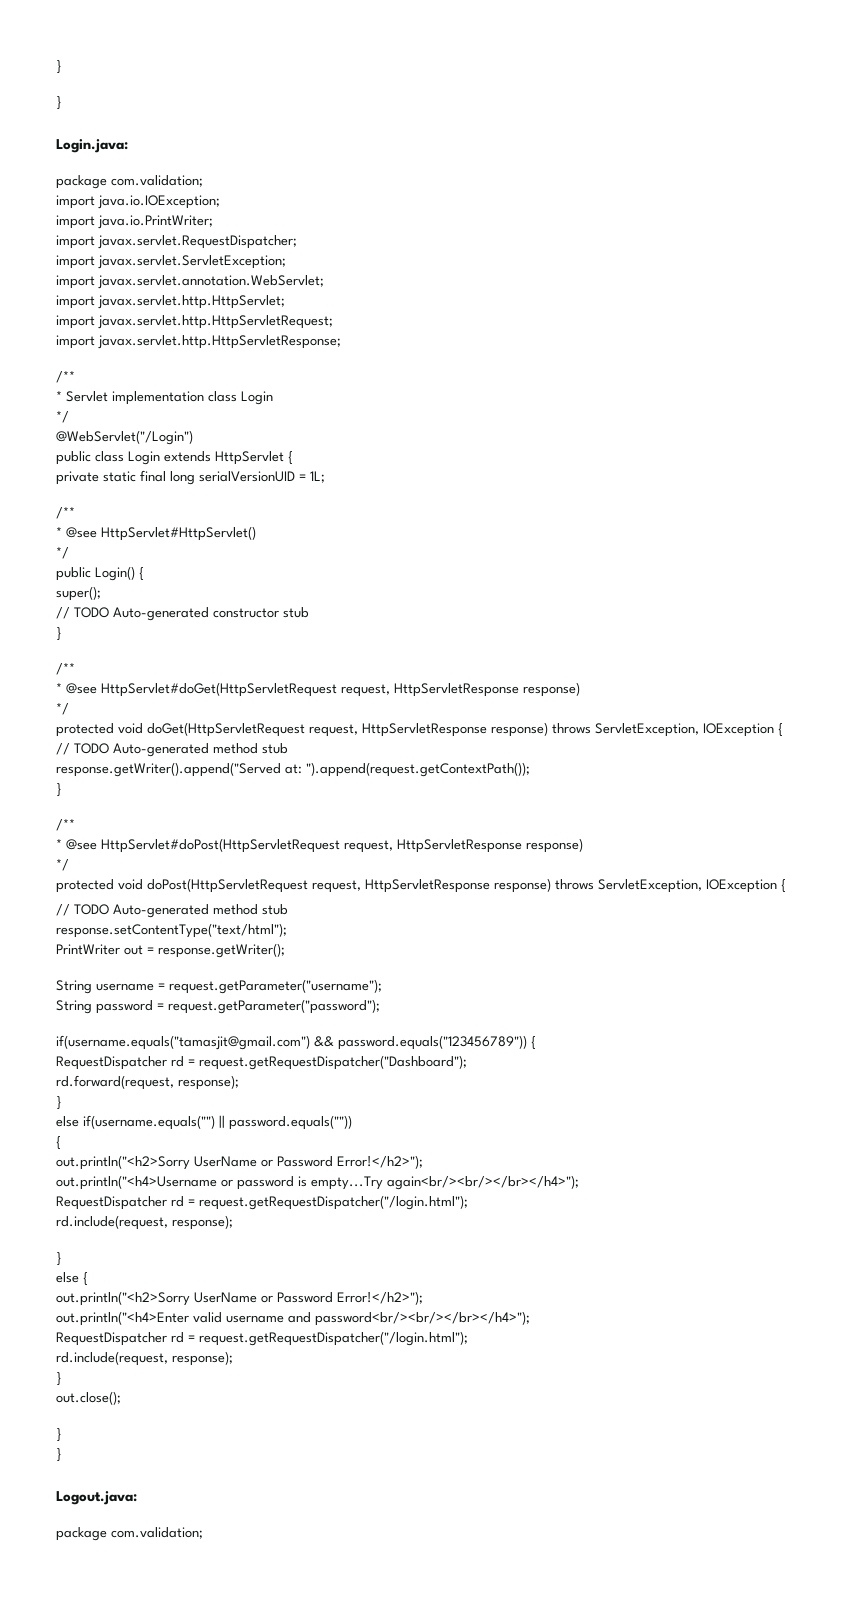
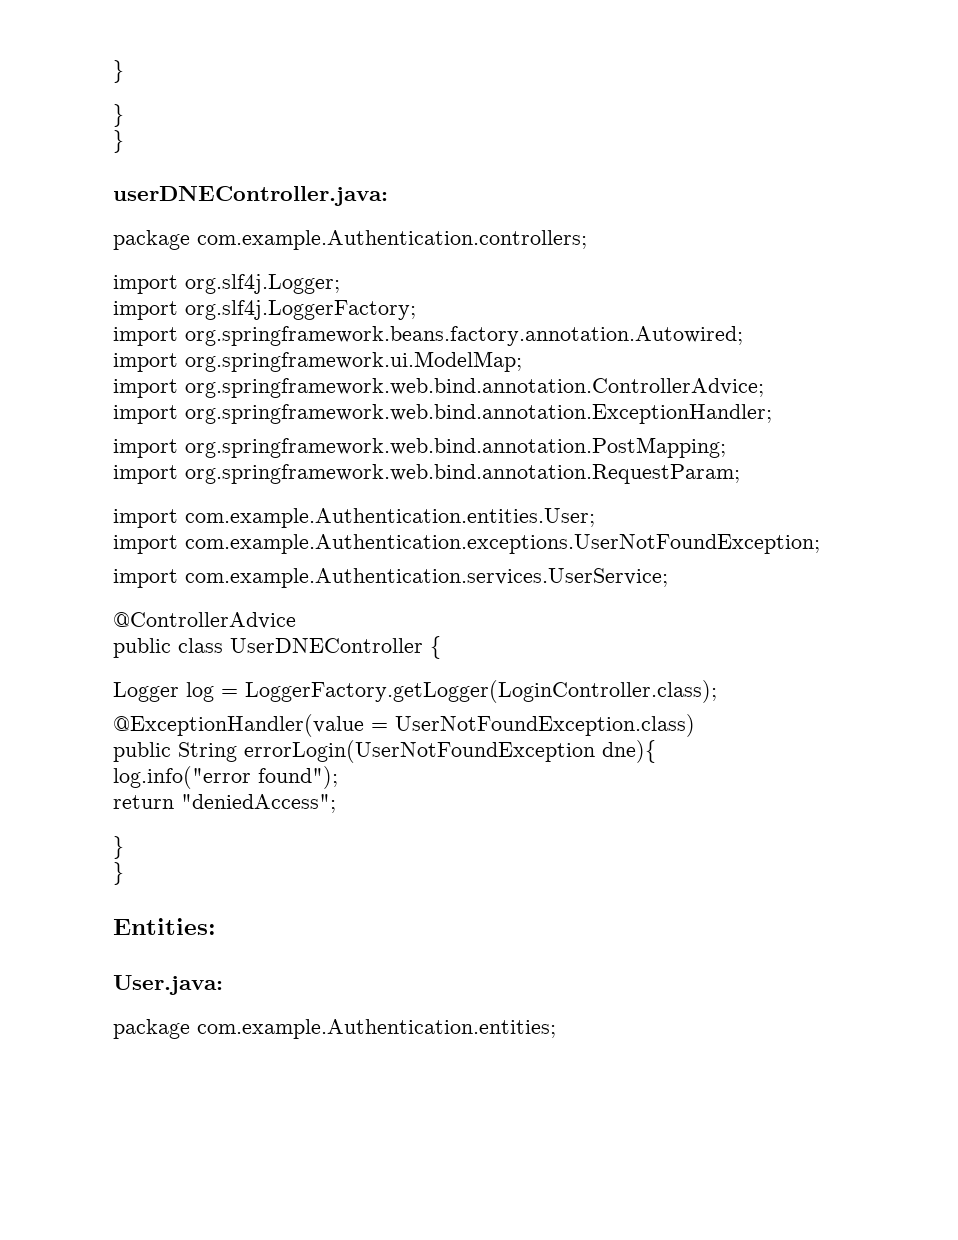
[56,60,62,74] [56,96,62,110] [56,139,128,153] [56,175,203,189] [56,195,220,209] [56,215,213,229] [56,235,297,249] [56,255,286,269] [56,275,324,289] [56,295,285,309] [56,315,333,329] [56,335,341,349] [56,371,75,383] [56,391,273,405] [56,411,69,423] [56,430,193,445] [56,451,293,465] [56,470,325,485] [56,507,75,519] [56,526,256,541] [56,547,69,559] [56,566,144,581] [56,586,101,601] [56,607,309,621] [56,627,62,641] [56,663,75,675] [56,682,580,697] [56,703,69,715] [56,722,783,737] [56,743,288,757] [56,762,530,777] [56,783,62,797] [56,819,75,831] [56,838,583,853] [56,859,69,871] [56,878,786,893] [56,904,288,918] [56,923,287,938] [56,943,285,958] [56,979,382,994] [56,999,380,1014] [56,1035,536,1050] [56,1055,467,1070] [56,1075,239,1090] [56,1096,62,1110] [56,1115,352,1130] [56,1136,61,1150] [56,1155,423,1170] [56,1175,579,1190] [56,1195,468,1210] [56,1215,233,1230] [56,1252,62,1266] [56,1272,88,1286] [56,1291,423,1306] [56,1311,530,1326] [56,1331,468,1346] [56,1351,233,1366] [56,1372,62,1386] [56,1391,121,1405] [56,1428,62,1442] [56,1448,62,1462] [56,1491,137,1505] [56,1527,203,1541] } // } // Login.java: // package com.validation; // import java.io.IOException; // import java.io.PrintWriter; // import javax.servlet.RequestDispatcher; // import javax.servlet.ServletException; // import javax.servlet.annotation.WebServlet; // import javax.servlet.http.HttpServlet; // import javax.servlet.http.HttpServletRequest; // import javax.servlet.http.HttpServletResponse; // /** // * Servlet implementation class Login // */ // @WebServlet("/Login") // public class Login extends HttpServlet { // private static final long serialVersionUID = 1L; // /** // * @see HttpServlet#HttpServlet() // */ // public Login() { // super(); // // TODO Auto-generated constructor stub // } // /** // * @see HttpServlet#doGet(HttpServletRequest request, HttpServletResponse response) // */ // protected void doGet(HttpServletRequest request, HttpServletResponse response) throws ServletException, IOException { // // TODO Auto-generated method stub // response.getWriter().append("Served at: ").append(request.getContextPath()); // } // /** // * @see HttpServlet#doPost(HttpServletRequest request, HttpServletResponse response) // */ // protected void doPost(HttpServletRequest request, HttpServletResponse response) throws ServletException, IOException { // // TODO Auto-generated method stub // response.setContentType("text/html"); // PrintWriter out = response.getWriter(); // String username = request.getParameter("username"); // String password = request.getParameter("password"); // if(username.equals("tamasjit@gmail.com") && password.equals("123456789")) { // RequestDispatcher rd = request.getRequestDispatcher("Dashboard"); // rd.forward(request, response); // } // else if(username.equals("") || password.equals("")) // { // out.println("<h2>Sorry UserName or Password Error!</h2>"); // out.println("<h4>Username or password is empty...Try again<br/><br/></br></h4>"); // RequestDispatcher rd = request.getRequestDispatcher("/login.html"); // rd.include(request, response); // } // else { // out.println("<h2>Sorry UserName or Password Error!</h2>"); // out.println("<h4>Enter valid username and password<br/><br/></br></h4>"); // RequestDispatcher rd = request.getRequestDispatcher("/login.html"); // rd.include(request, response); // } // out.close(); // } // } // Logout.java: // package com.validation; -> [113,60,124,83] [113,104,124,127] [113,130,124,153] [113,186,388,206] [113,230,587,250] [113,274,340,294] [113,300,416,320] [113,326,743,346] [113,351,522,372] [113,378,764,398] [113,404,772,424] [113,437,726,458] [113,464,740,484] [113,508,595,528] [113,534,820,554] [113,568,668,588] [113,612,296,629] [113,636,441,659] [113,680,717,703] [113,714,695,737] [113,740,656,763] [113,766,338,789] [113,794,336,813] [113,836,124,859] [113,862,124,885] [113,918,216,935] [113,975,223,995] [113,1019,556,1039] } // } // } // userDNEController.java: // package com.example.Authentication.controllers; // import org.slf4j.Logger; // import org.slf4j.LoggerFactory; // import org.springframework.beans.factory.annotation.Autowired; // import org.springframework.ui.ModelMap; // import org.springframework.web.bind.annotation.ControllerAdvice; // import org.springframework.web.bind.annotation.ExceptionHandler; // import org.springframework.web.bind.annotation.PostMapping; // import org.springframework.web.bind.annotation.RequestParam; // import com.example.Authentication.entities.User; // import com.example.Authentication.exceptions.UserNotFoundException; // import com.example.Authentication.services.UserService; // @ControllerAdvice // public class UserDNEController { // Logger log = LoggerFactory.getLogger(LoginController.class); // @ExceptionHandler(value = UserNotFoundException.class) // public String errorLogin(UserNotFoundException dne){ // log.info("error found"); // return "deniedAccess"; // } // } // Entities: // User.java: // package com.example.Authentication.entities;

